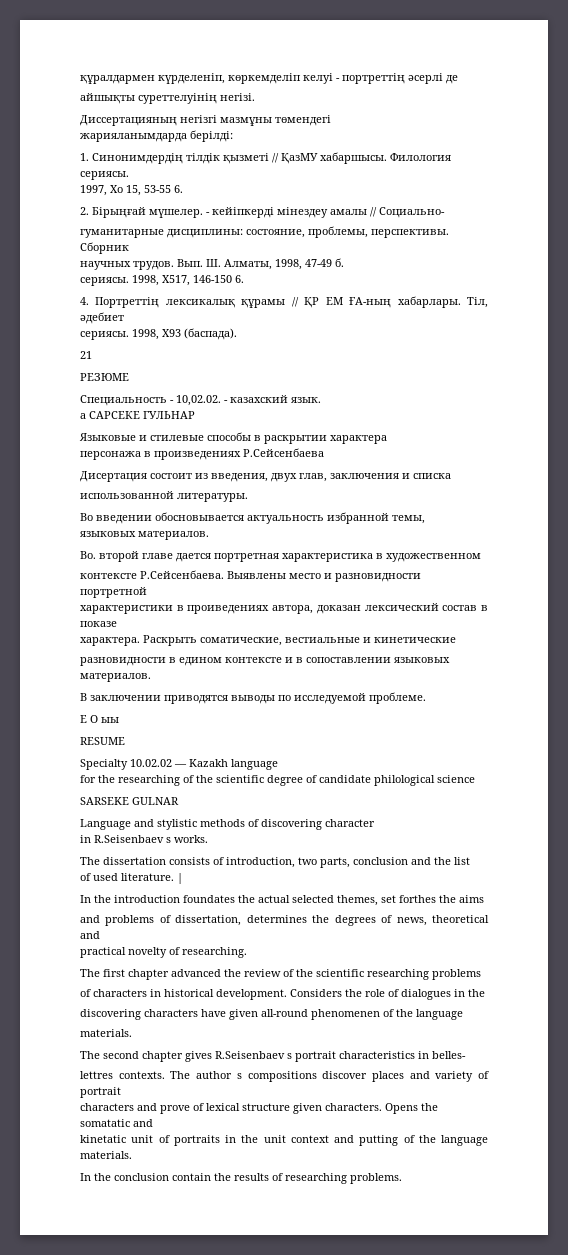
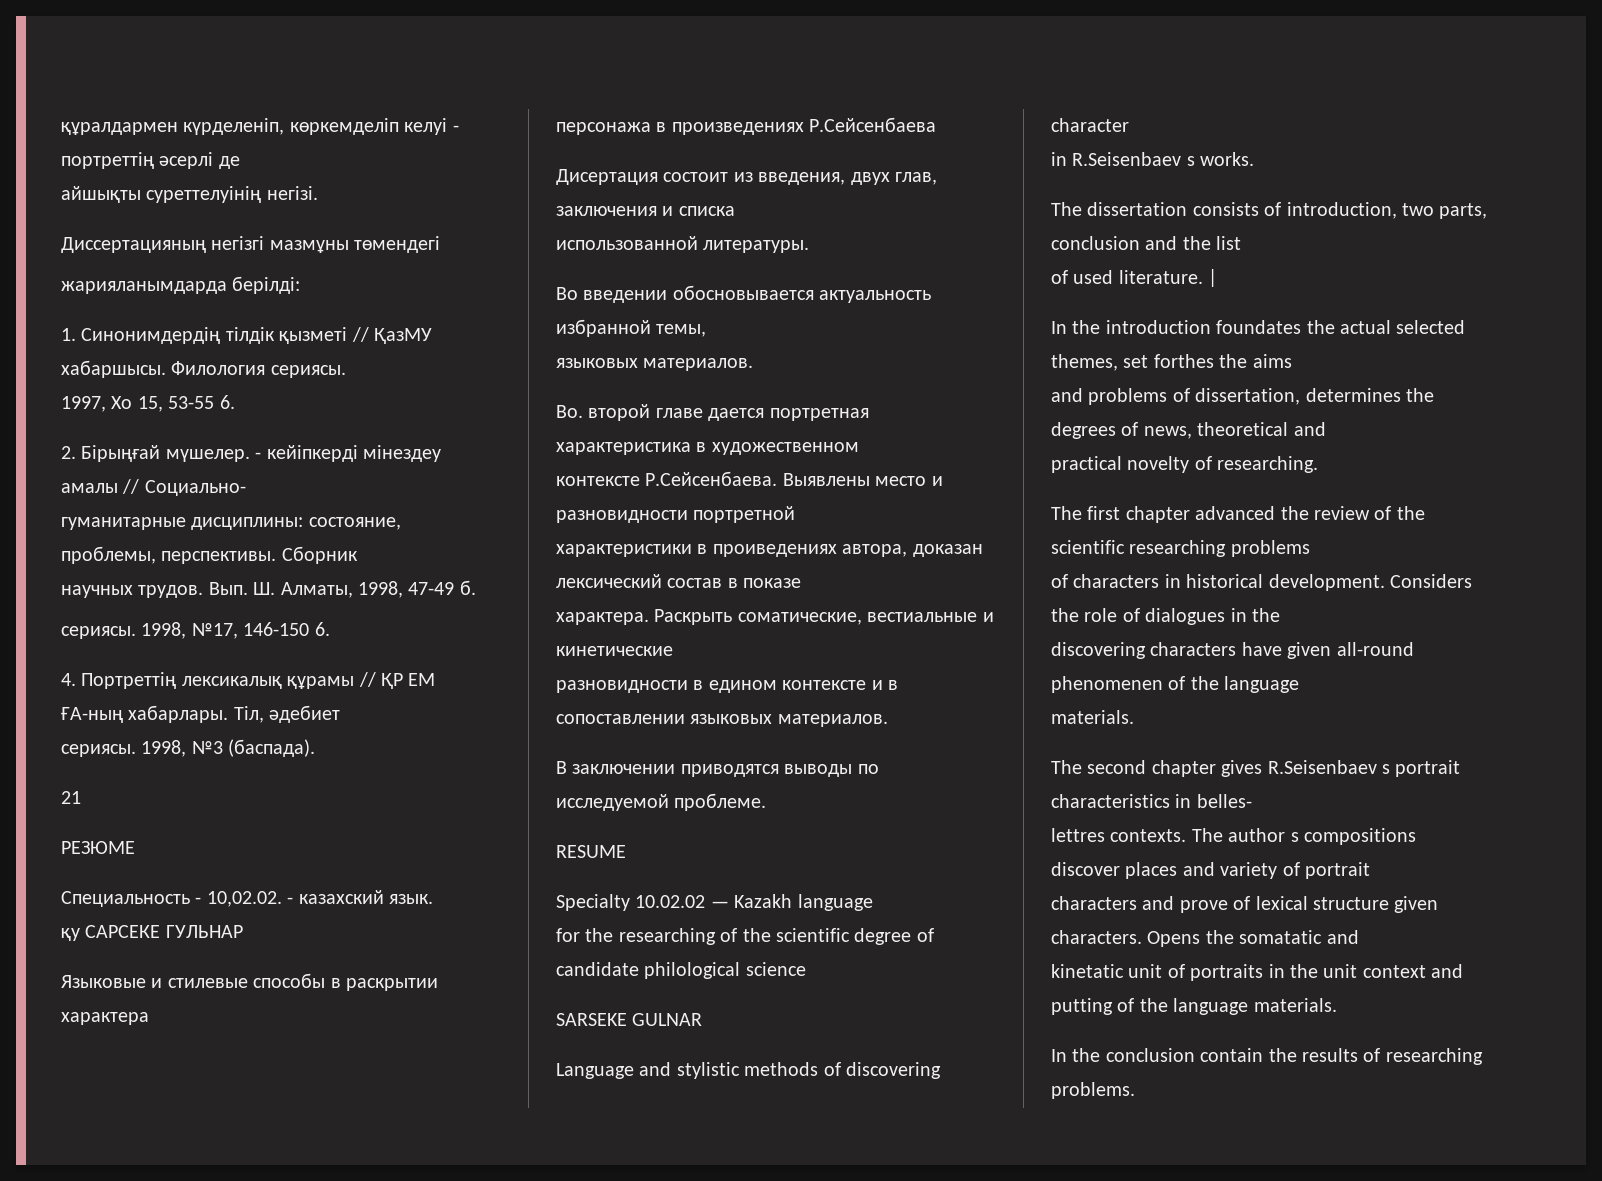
[162,275,190,286] Х517, -> [191,623,238,639] №17,
[162,329,181,337] Х93 -> [191,741,223,754] №3
[80,413,86,419] a -> [61,928,80,941] қу
[80,715,119,723] // Е О ыы -> (767, 802) none

